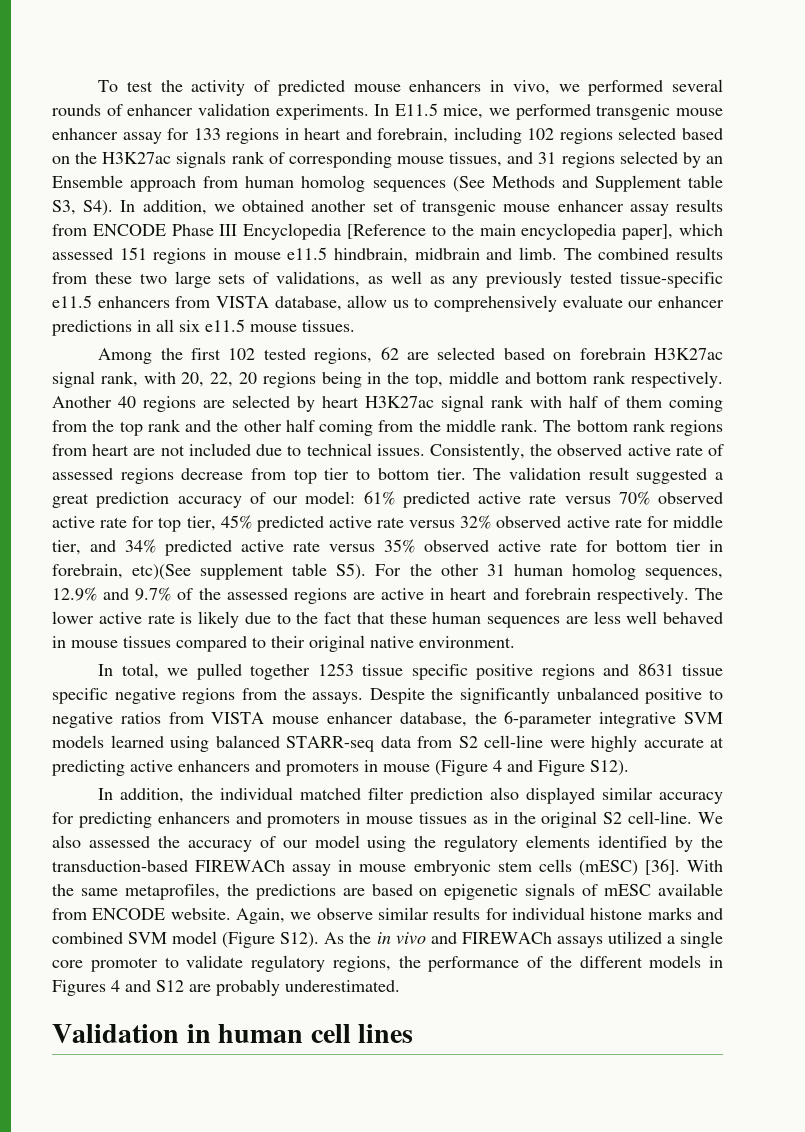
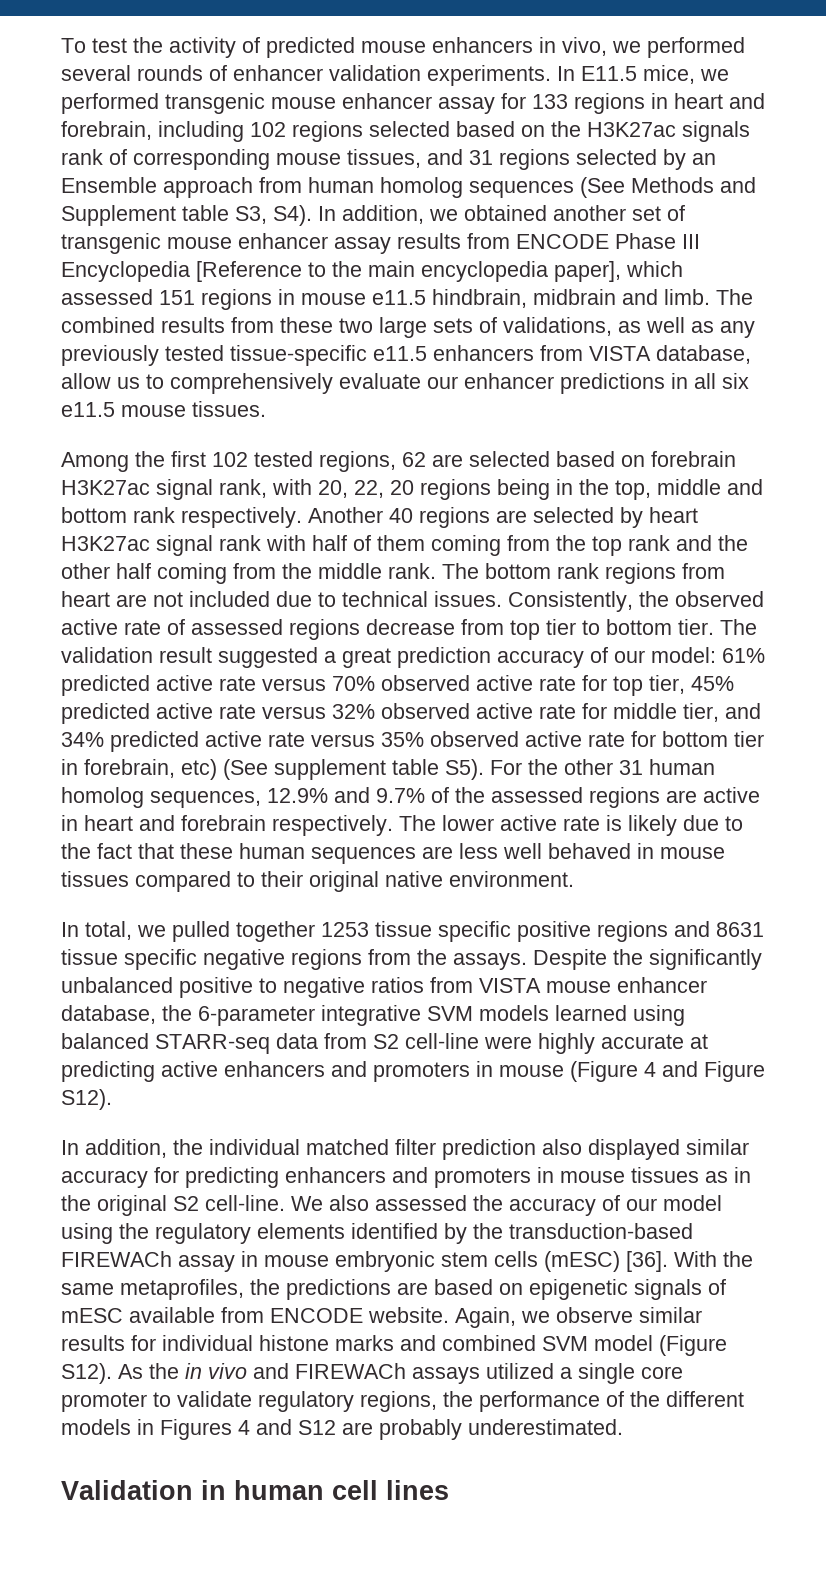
[132,564,192,580] etc)(See -> [181,759,268,780] etc) (See

